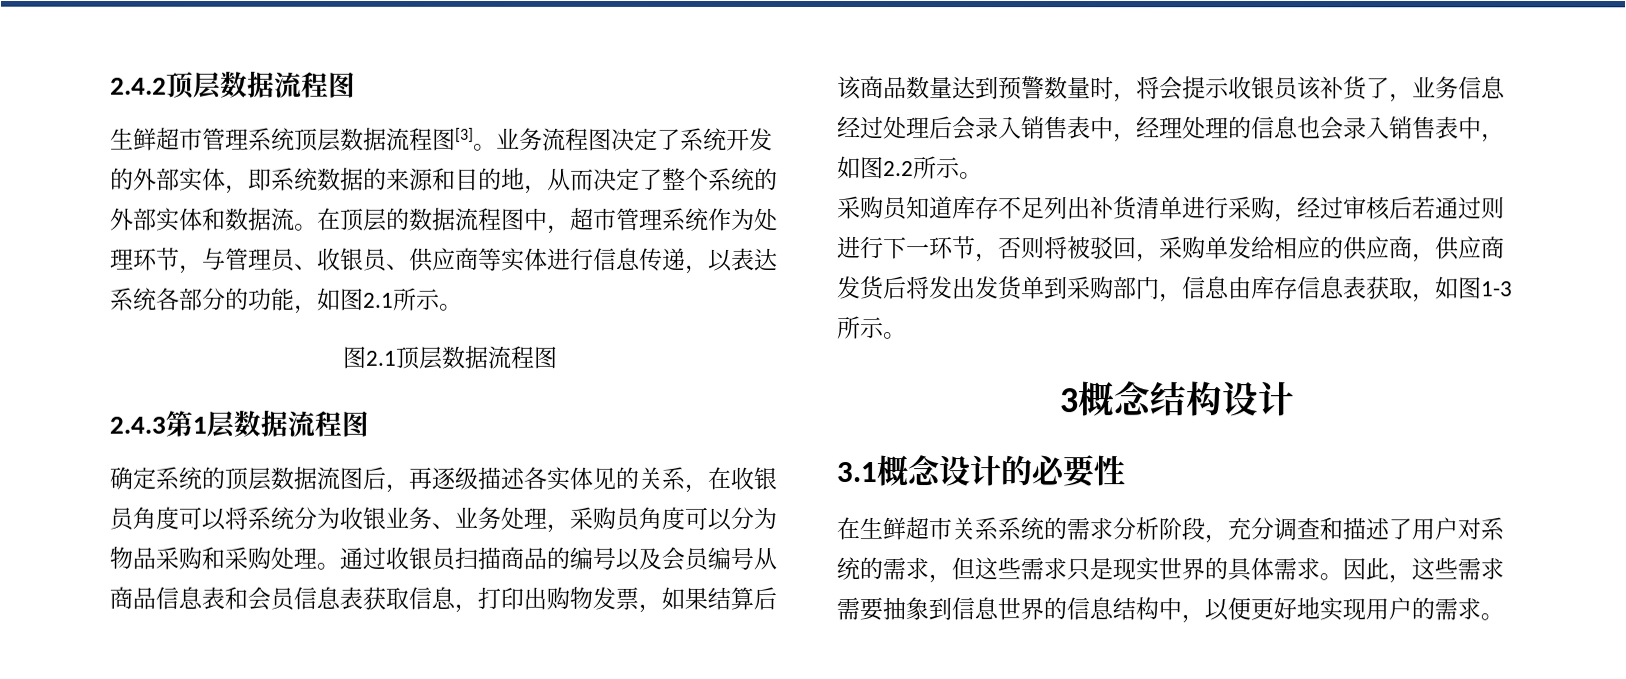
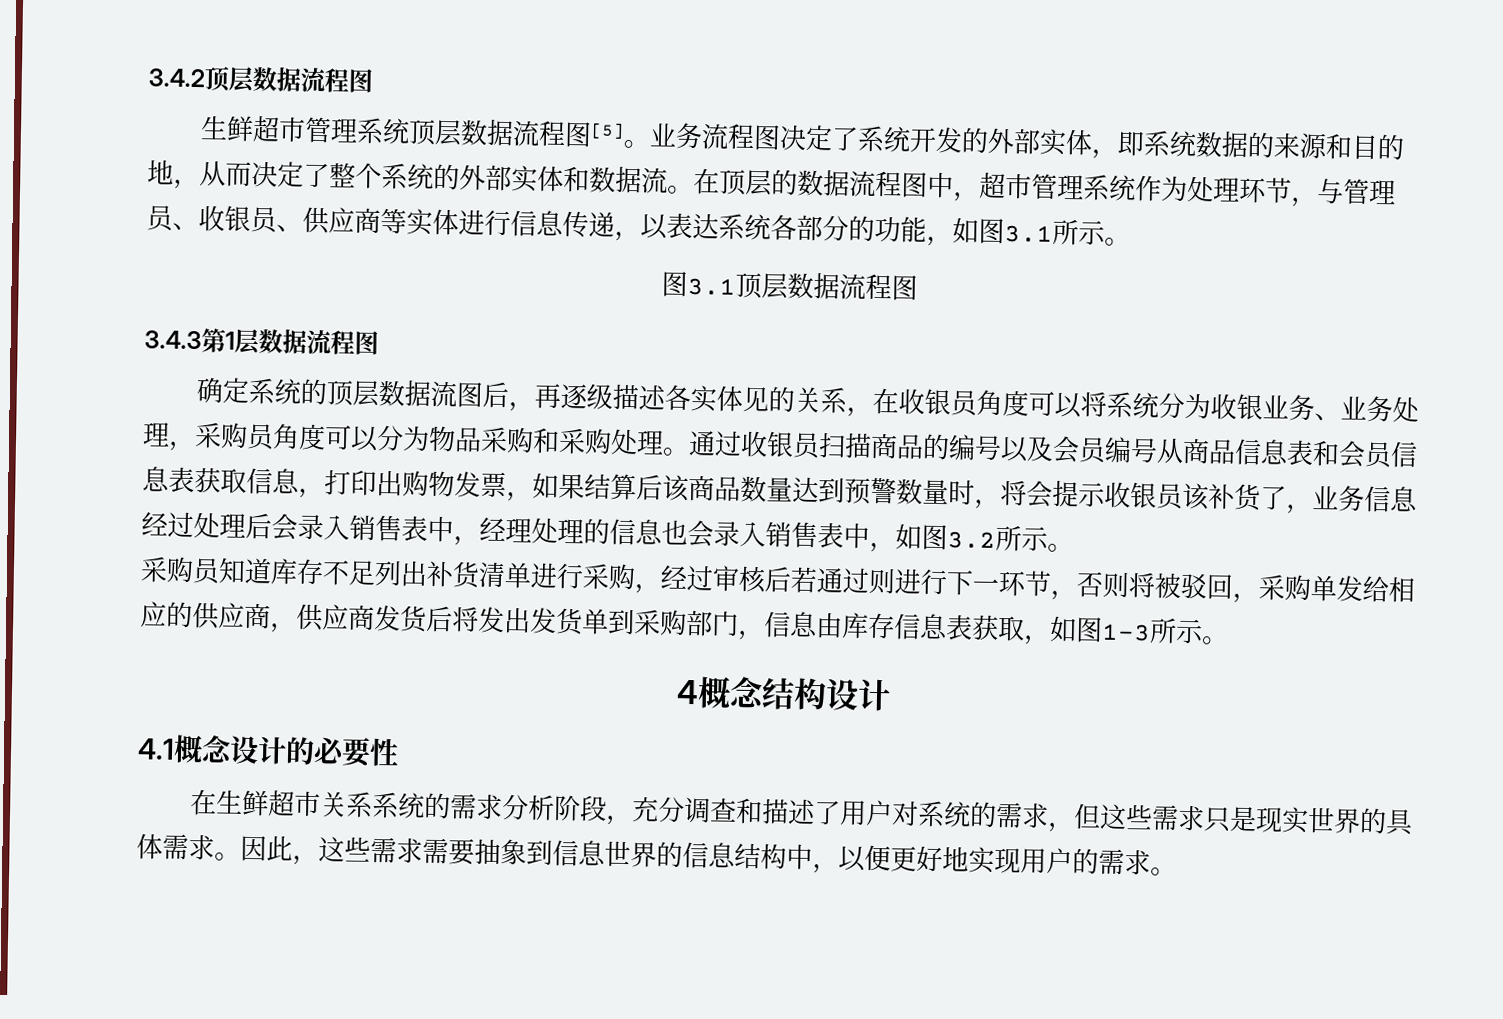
[110,77,167,95] 2.4.2 -> [148,68,205,88] 3.4.2
[455,127,474,143] [3] -> [589,122,625,139] [5]
[363,292,394,308] 2.1 -> [1004,225,1053,243] 3.1
[364,345,557,370] [109,416,166,434] 2.1顶层数据流程图 // 2.4.3 -> [687,272,918,301] [144,330,202,350] 3.1顶层数据流程图 // 3.4.3
[883,161,914,177] 2.2 -> [947,531,996,549] 3.2
[1058,388,1078,413] 3 -> [675,679,699,705] 4
[836,462,877,483] 3.1 -> [137,738,175,760] 4.1

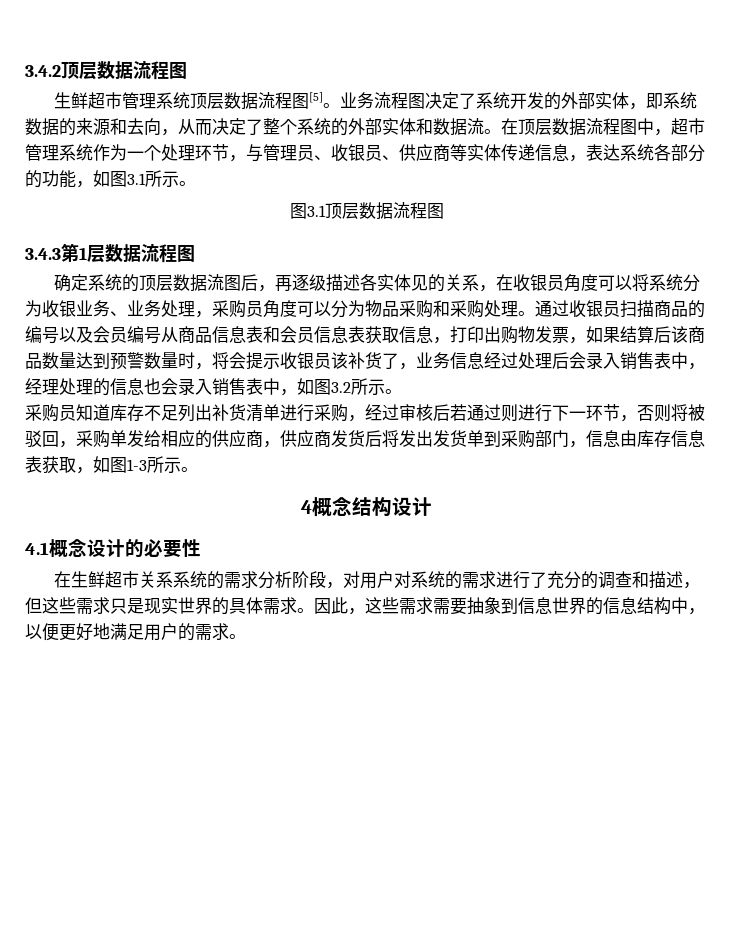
[1350,133,1405,161] [147,159,174,185] 目的地 -> [127,118,161,135] 去向
[771,169,798,196] 的 -> (552, 127) none
(1188, 188) none -> [127,145,161,161] 一个
[458,209,668,242] 进行信息传递，以 -> [501,144,586,162] 传递信息，
[630,796,1049,829] 充分调查和描述了用户对系统的需求 -> [343,571,684,589] 对用户对系统的需求进行了充分的调查和描述
[968,846,1021,874] 实现 -> [110,623,144,640] 满足

